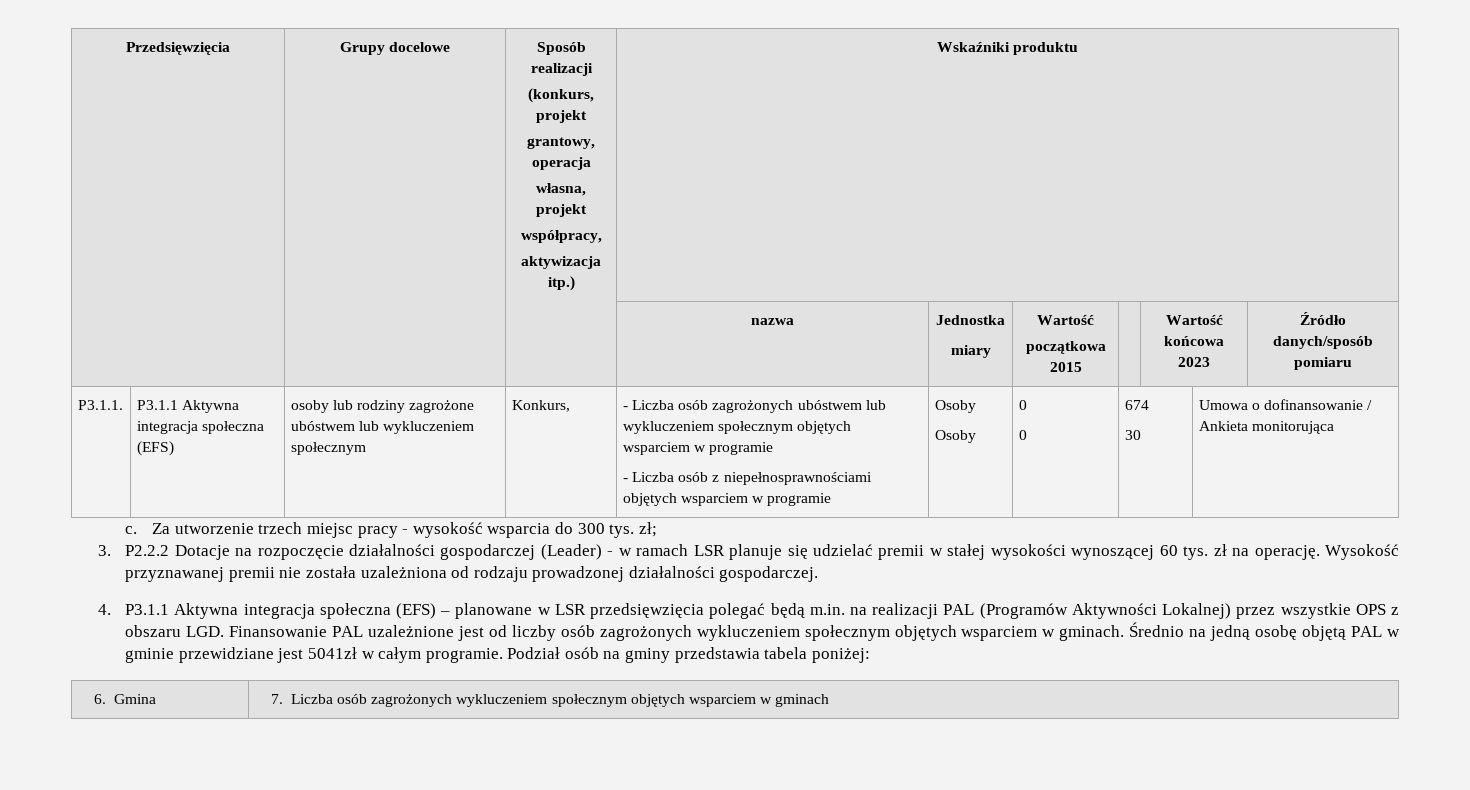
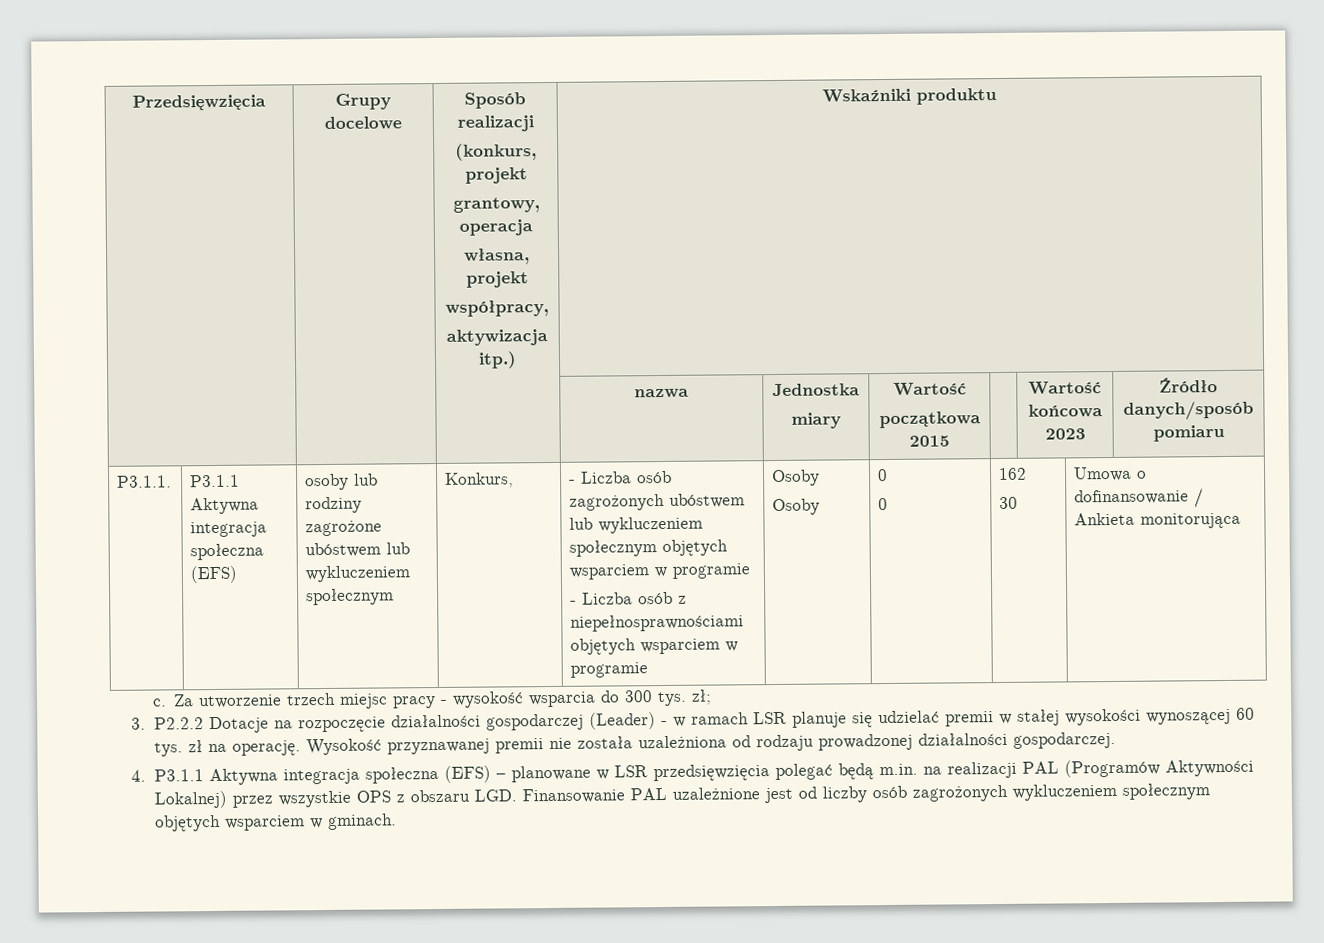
[1124,400,1149,410] 674 -> [998,467,1028,480] 162
[1129,622,1401,641] [125,647,870,663] [94,694,156,704] [271,694,830,707] Średnio na jedną osobę objętą PAL w gminie przewidziane jest 5041zł w całym programie. Podział osób na gminy przedstawia tabela poniżej: // 6. Gmina | 7. Liczba osób zagrożonych wykluczeniem społecznym objętych wsparciem w gminach -> (397, 821) none

